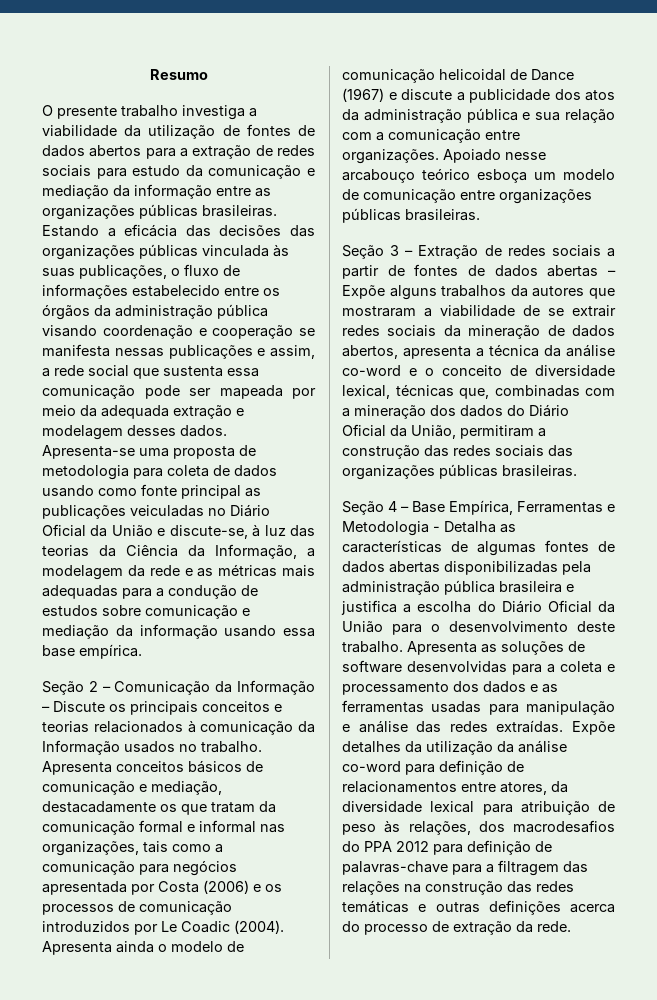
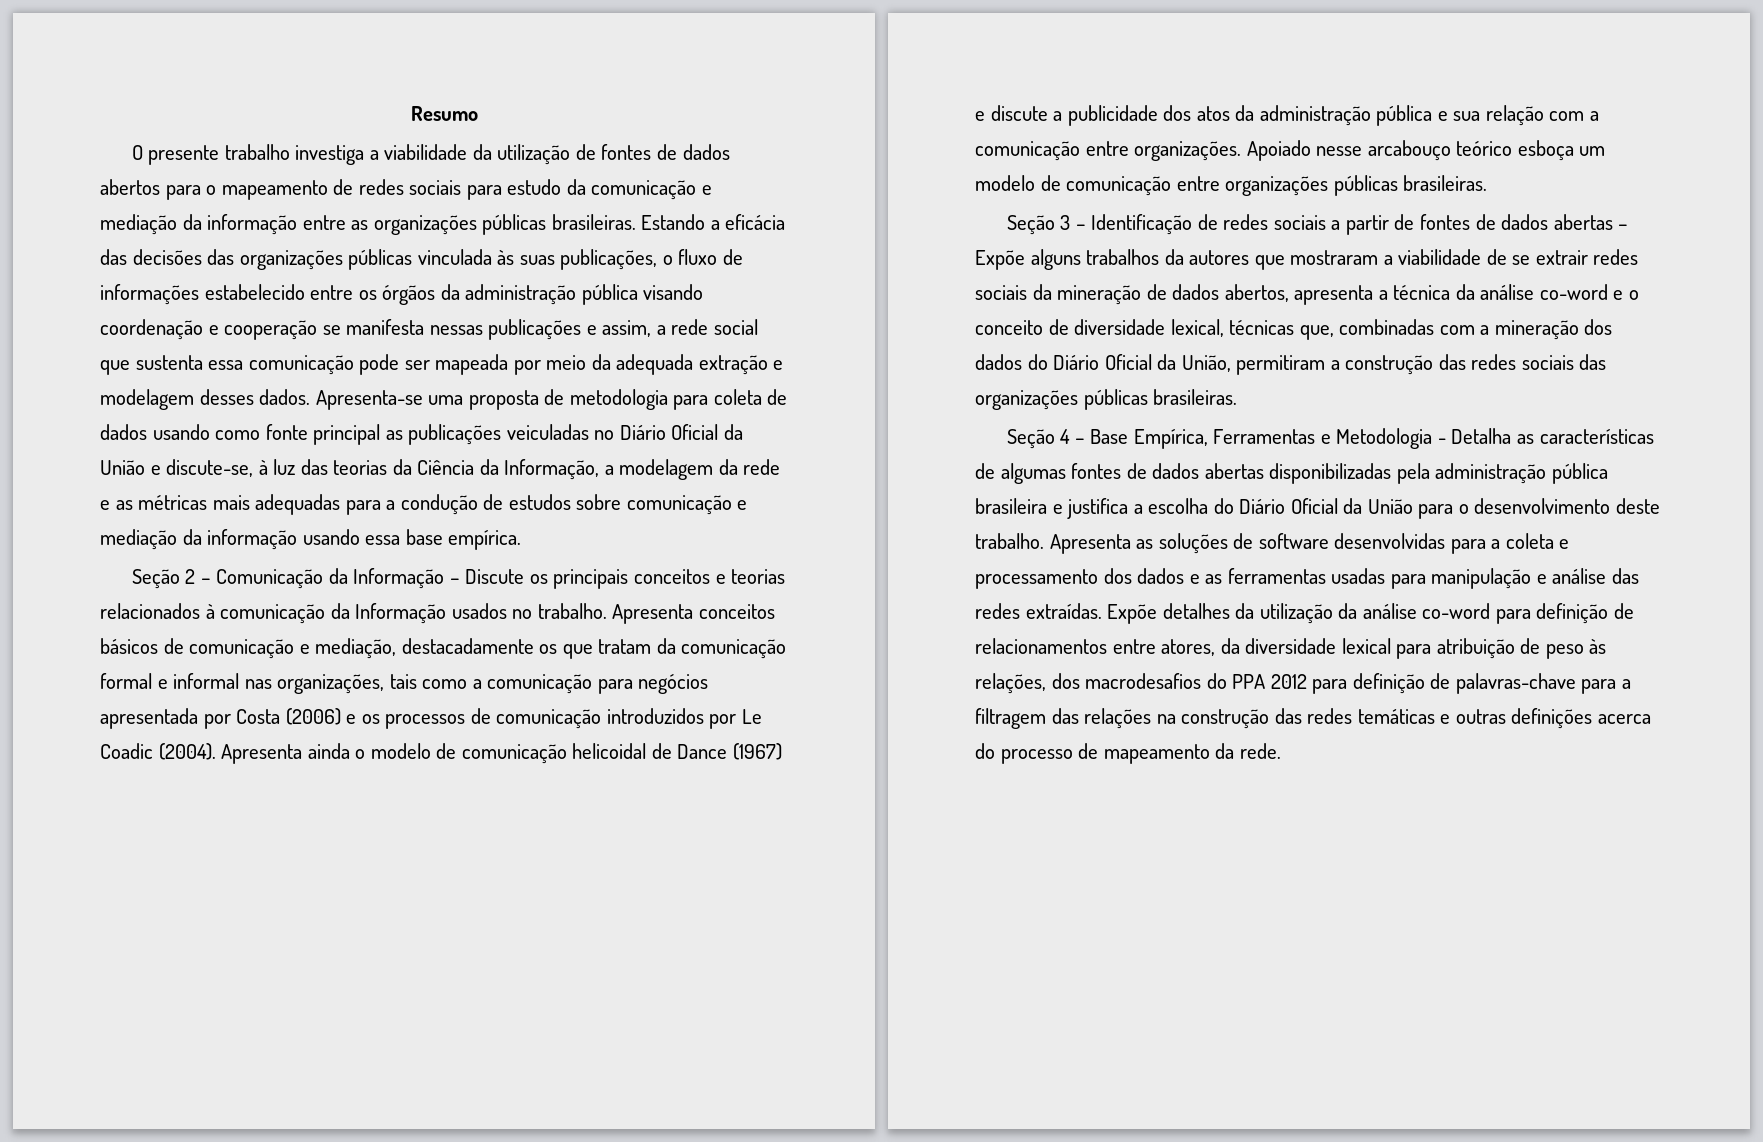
[180,145,252,159] a extração -> [206,180,328,200] o mapeamento
[418,245,479,259] Extração -> [1091,214,1193,235] Identificação
[453,921,512,935] extração -> [1103,744,1210,764] mapeamento

